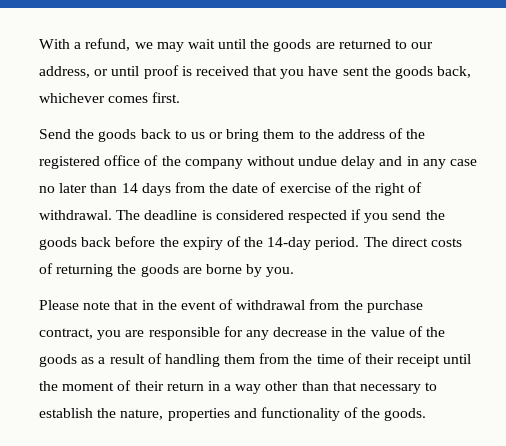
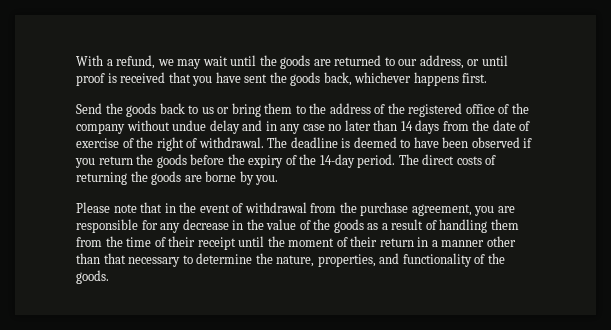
[108,96,149,103] comes -> [413,72,459,86] happens
[215,210,347,223] considered respected -> [353,137,520,148] deemed to have been observed
[392,210,445,220] [39,237,112,250] send the goods back -> [98,154,187,168] return the goods
[39,328,93,339] contract, -> [411,204,472,216] agreement,
[235,384,262,394] way -> [441,240,485,247] manner
[39,408,93,418] establish -> [196,253,253,264] determine
[167,408,230,421] properties -> [317,254,376,267] properties,

